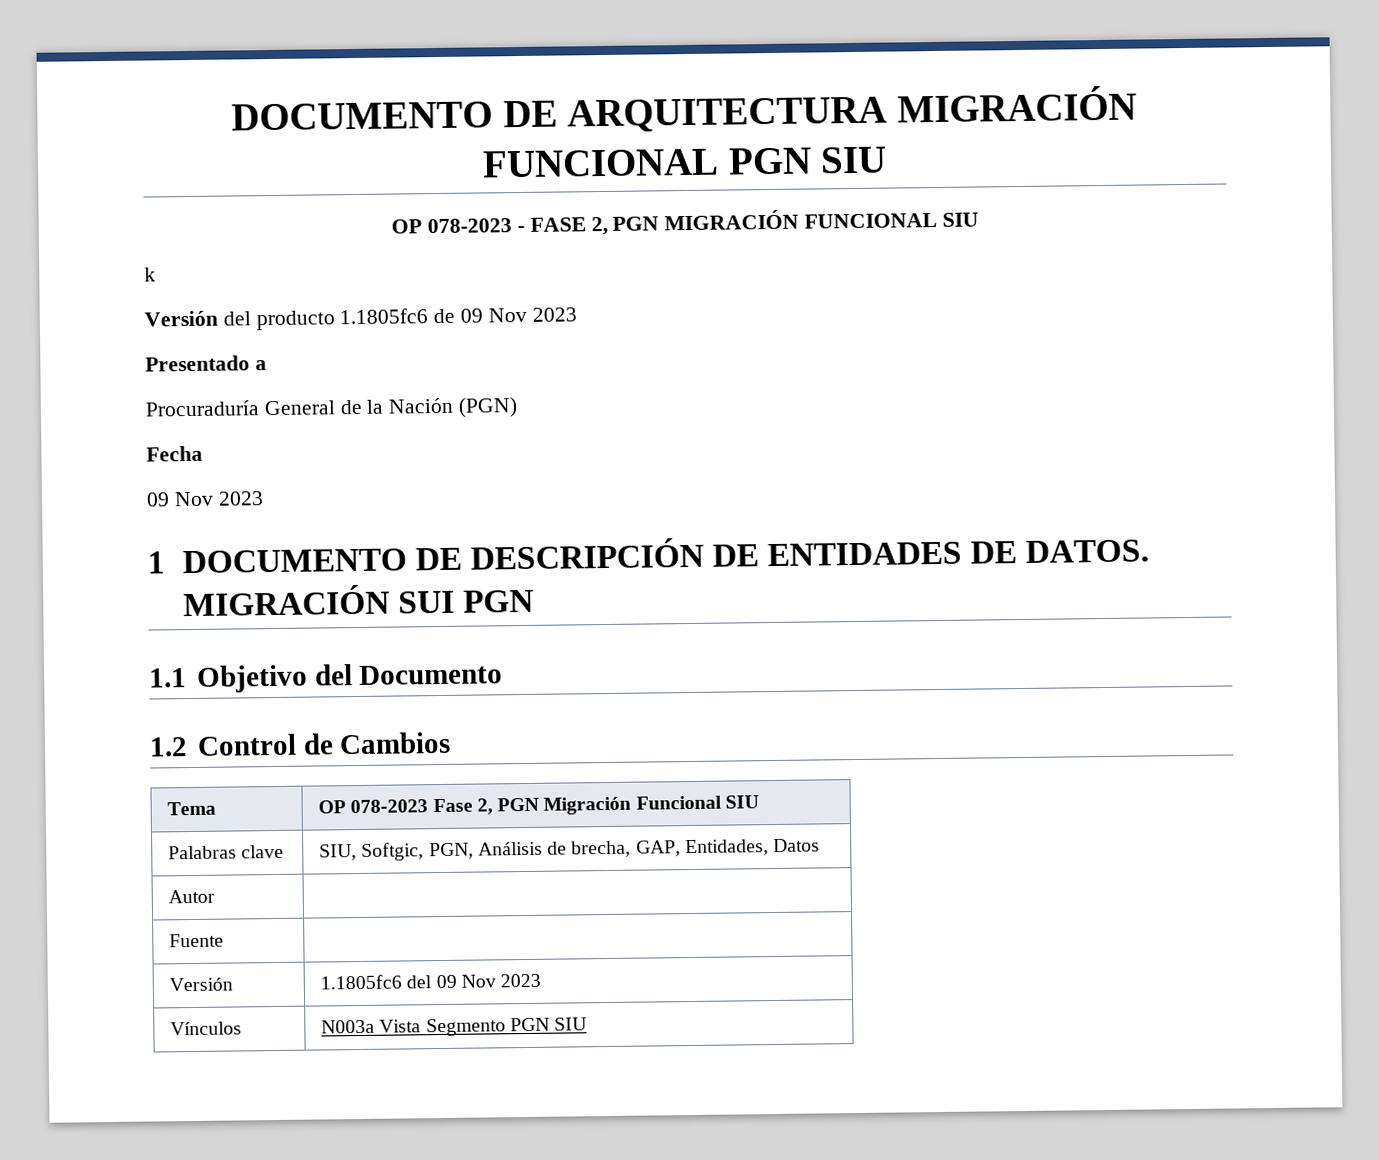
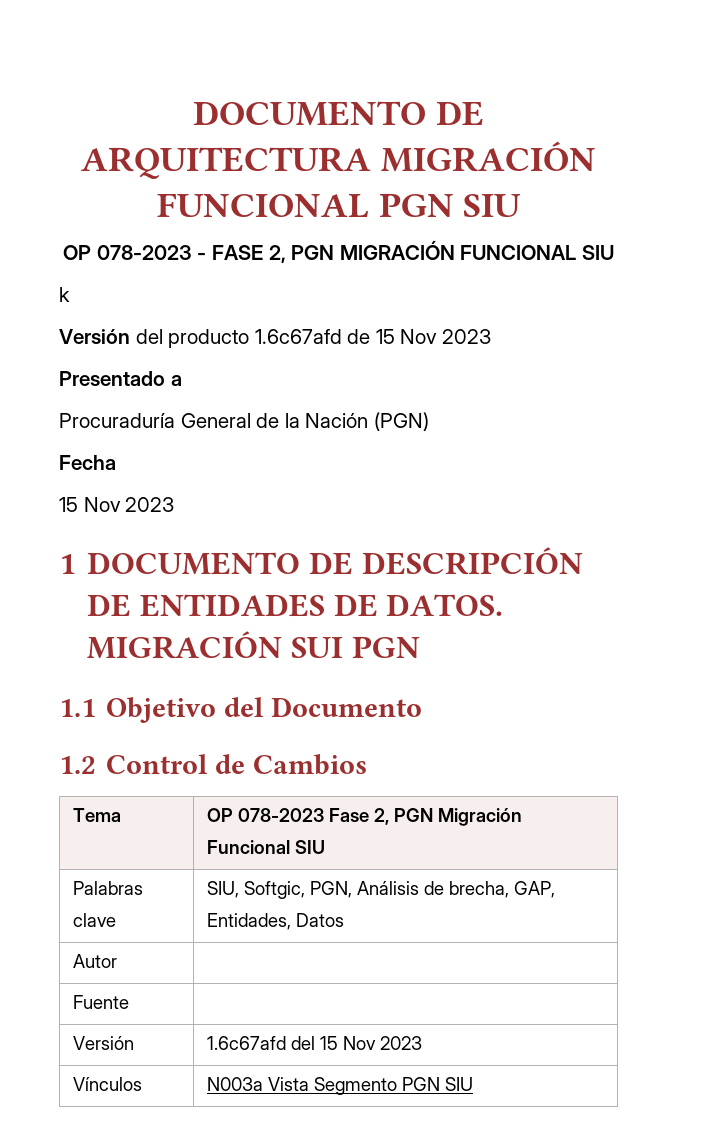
[339,308,484,325] 1.1805fc6 de 09 -> [254,329,395,344] 1.6c67afd de 15
[146,492,170,507] 09 -> [59,497,78,512] 15
[320,974,457,990] 1.1805fc6 del 09 -> [206,1036,338,1050] 1.6c67afd del 15

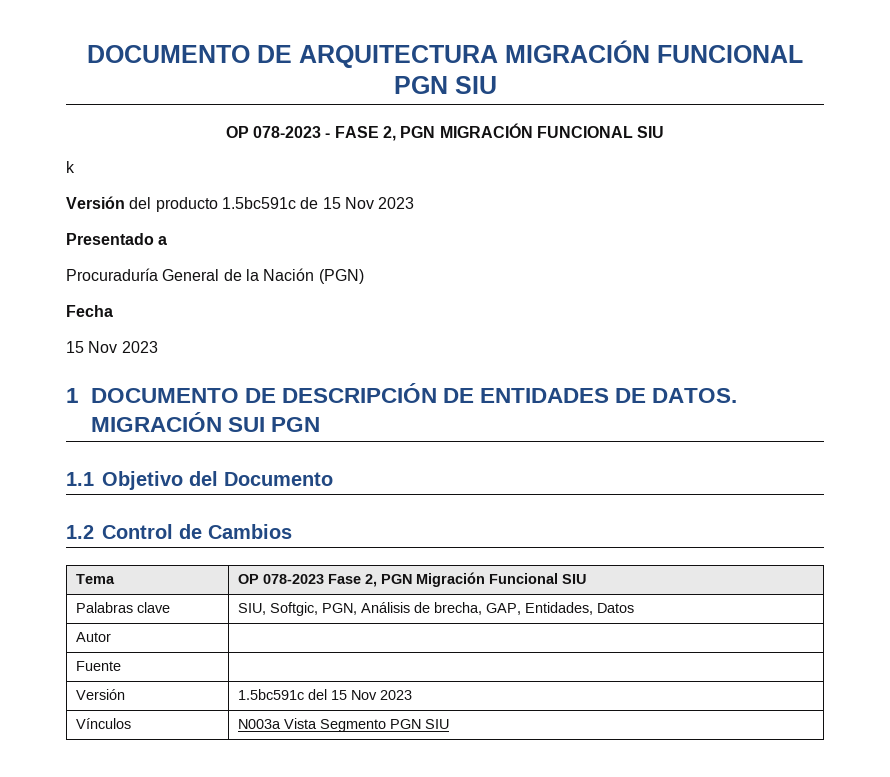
[254,329,342,344] 1.6c67afd -> [221,197,296,209] 1.5bc591c
[206,1036,286,1050] 1.6c67afd -> [238,689,305,700] 1.5bc591c

